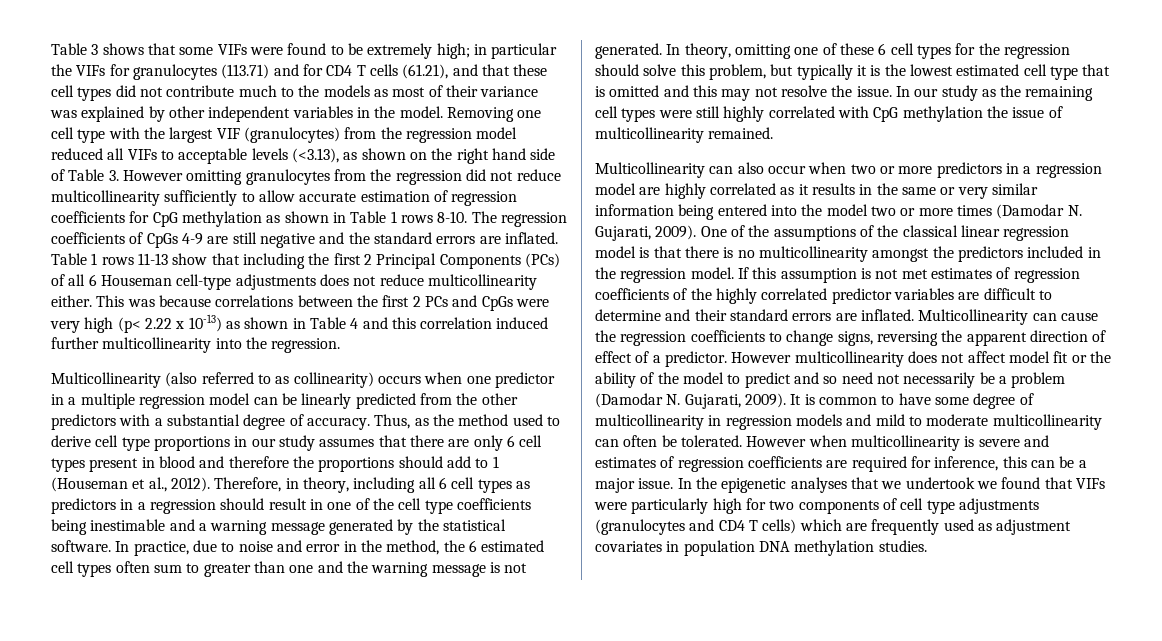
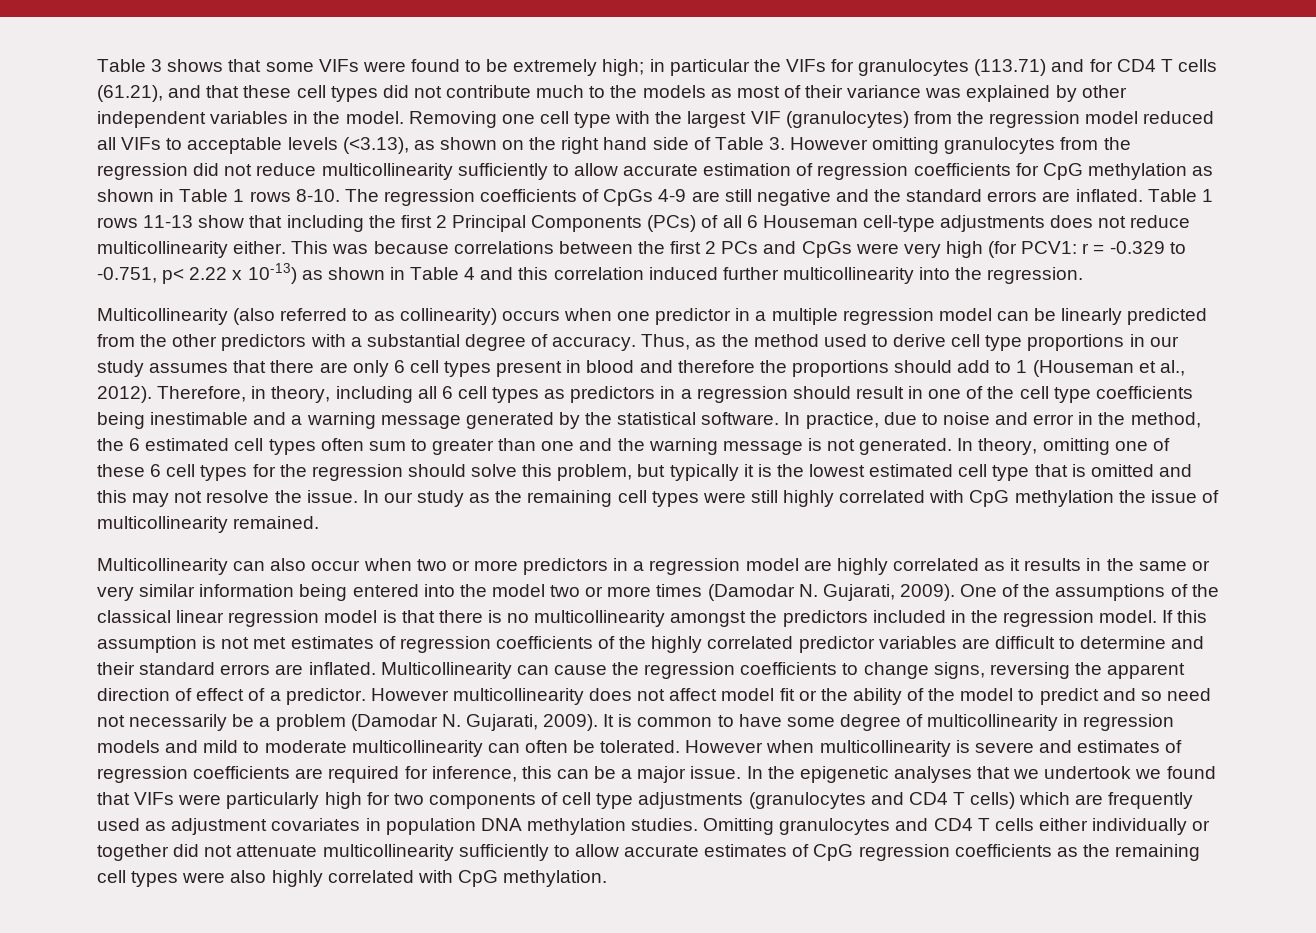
[117,317,141,333] (p< -> [988,241,1186,258] [97,267,185,284] (for PCV1: r = -0.329 to -0.751, p<
(927, 546) none -> [703,818,1211,835] [97,844,1201,861] [97,870,608,887] Omitting granulocytes and CD4 T cells either individually or together did not attenuate multicollinearity sufficiently to allow accurate estimates of CpG regression coefficients as the remaining cell types were also highly correlated with CpG methylation.

